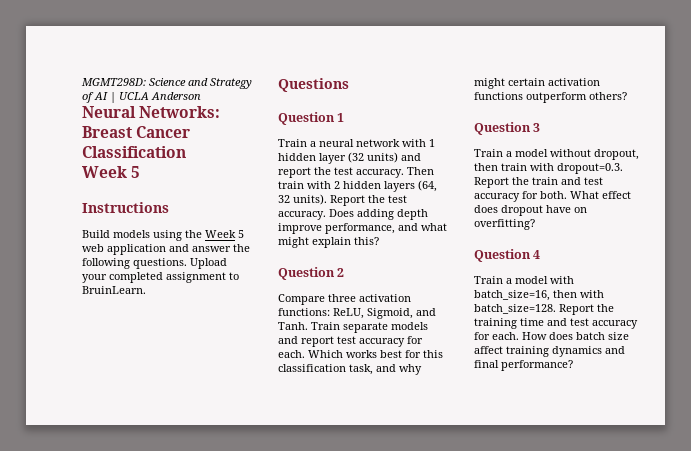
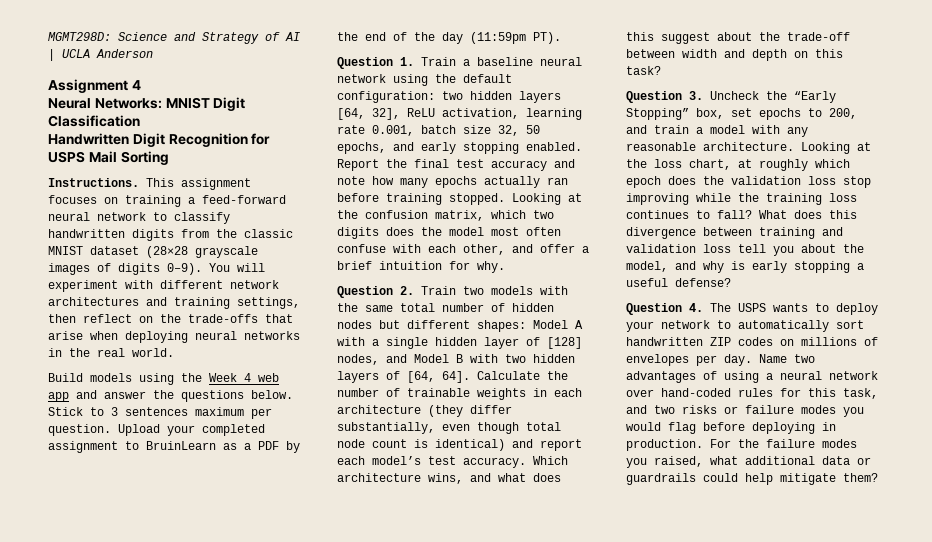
(201, 96) none -> [48,79,141,93] // Assignment 4
[82,126,191,138] Breast Cancer -> [165,97,246,111] MNIST Digit
[82,166,141,178] [82,202,169,213] Week 5 // Instructions -> [48,133,271,147] [48,151,169,165] [48,178,251,190] [48,195,286,207] [48,212,230,224] [48,229,293,241] [48,246,258,258] [48,263,265,275] [48,280,279,292] [48,297,300,309] [48,314,293,323] [48,331,300,343] [48,348,174,357] Handwritten Digit Recognition for USPS Mail Sorting // Instructions. This assignment focuses on training a feed-forward neural network to classify handwritten digits from the classic MNIST dataset (28×28 grayscale images of digits 0–9). You will experiment with different network architectures and training settings, then reflect on the trade-offs that arise when deploying neural networks in the real world.
[238,230,244,238] [82,244,250,255] [82,258,187,269] 5 web application and answer the following questions. -> [244,373,279,382] [48,390,293,402] [48,407,272,419] [48,424,111,436] 4 web app and answer the questions below. Stick to 3 sentences maximum per question.
[82,286,146,294] [278,78,349,92] [278,112,345,125] [278,139,435,147] [278,152,421,164] [278,167,434,178] [278,180,437,192] [278,194,407,206] [278,209,428,220] [278,223,447,234] [278,237,379,248] [278,267,345,280] [278,294,411,305] [278,308,436,319] [278,322,428,333] [278,336,423,347] [278,350,402,358] BruinLearn. // Questions // Question 1 // Train a neural network with 1 hidden layer (32 units) and report the test accuracy. Then train with 2 hidden layers (64, 32 units). Report the test accuracy. Does adding depth improve performance, and what might explain this? // Question 2 // Compare three activation functions: ReLU, Sigmoid, and Tanh. Train separate models and report test accuracy for each. Which works best -> [146,441,300,453] [337,32,561,44] [337,57,582,69] [337,74,512,86] [337,91,561,103] [337,108,582,120] [337,125,540,136] [337,142,582,154] [337,159,575,171] [337,176,568,188] [337,193,582,205] [337,210,554,221] [337,227,561,239] [337,244,589,255] [337,261,505,273] [337,286,568,298] [337,303,554,312] [337,320,583,332] [337,337,582,349] [337,354,575,365] [337,371,568,383] [337,388,582,400] [337,405,512,417] [337,422,561,434] [337,439,582,451] [337,456,568,468] [337,473,561,484] [626,32,850,44] [626,49,843,61] [626,66,661,75] [626,91,836,103] [626,108,857,120] [626,125,808,137] [626,142,871,154] [626,159,850,171] [626,176,871,188] [626,193,857,205] [626,210,857,219] [626,227,843,239] [626,244,864,256] [626,261,864,273] [626,278,731,287] [626,303,878,315] [626,320,864,332] [626,337,878,346] [626,354,815,366] [626,371,878,383] [626,388,773,397] BruinLearn as a PDF by the end of the day (11:59pm PT). // Question 1. Train a baseline neural network using the default configuration: two hidden layers [64, 32], ReLU activation, learning rate 0.001, batch size 32, 50 epochs, and early stopping enabled. Report the final test accuracy and note how many epochs actually ran before training stopped. Looking at the confusion matrix, which two digits does the model most often confuse with each other, and offer a brief intuition for why. // Question 2. Train two models with the same total number of hidden nodes but different shapes: Model A with a single hidden layer of [128] nodes, and Model B with two hidden layers of [64, 64]. Calculate the number of trainable weights in each architecture (they differ substantially, even though total node count is identical) and report each model’s test accuracy. Which architecture wins, and what does this suggest about the trade-off between width and depth on this task? // Question 3. Uncheck the “Early Stopping” box, set epochs to 200, and train a model with any reasonable architecture. Looking at the loss chart, at roughly which epoch does the validation loss stop improving while the training loss continues to fall? What does this divergence between training and validation loss tell you about the model, and why is early stopping a useful defense? // Question 4. The USPS wants to deploy your network to automatically sort handwritten ZIP codes on millions of envelopes per day. Name two advantages of using a neural network over hand-coded rules
[278,364,346,372] classification -> (836, 392) none
[399,364,422,375] [474,78,600,89] [474,92,627,103] [474,122,541,135] [474,149,639,160] [474,163,623,174] [474,177,603,188] [474,191,631,202] [474,205,587,216] [474,219,535,230] [474,249,541,262] [474,276,574,284] [474,290,604,301] [474,304,614,315] [474,318,638,329] [474,332,629,340] [474,346,625,357] [474,360,573,371] why might certain activation functions outperform others? // Question 3 // Train a model without dropout, then train with dropout=0.3. Report the train and test accuracy for both. What effect does dropout have on overfitting? // Question 4 // Train a model with batch_size=16, then with batch_size=128. Report the training time and test accuracy for each. How does batch size affect training dynamics and final performance? -> [654,405,864,417] [626,422,836,434] [626,439,857,451] [626,456,871,468] [626,473,878,485] two risks or failure modes you would flag before deploying in production. For the failure modes you raised, what additional data or guardrails could help mitigate them?

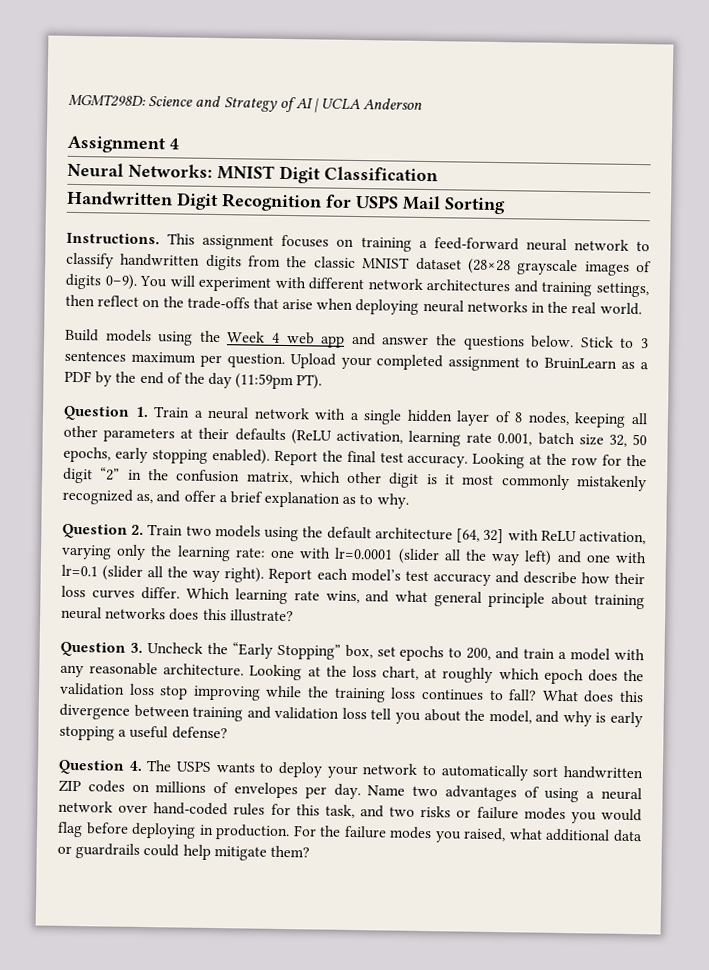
[477,57,582,66] [337,74,512,86] [337,91,561,103] [337,108,435,120] baseline neural network using the default configuration: two hidden layers [64, 32], ReLU -> [207,406,649,428] [63,425,332,445] neural network with a single hidden layer of 8 nodes, keeping all other parameters at their defaults (ReLU
[393,142,582,154] and early stopping enabled. -> [114,447,270,465] early stopping enabled).
[491,159,575,171] [337,176,568,188] [337,193,582,205] [337,210,554,221] [337,227,561,239] [337,244,505,255] accuracy and note how many epochs actually ran before training stopped. Looking at the confusion matrix, which two digits does the model most often confuse with each other, -> [407,452,648,469] [63,467,648,492] [62,488,154,505] accuracy. Looking at the row for the digit “2” in the confusion matrix, which other digit is it most commonly mistakenly recognized as,
[379,261,470,270] intuition for -> [264,491,374,508] explanation as to
[540,286,568,295] [337,303,554,312] [337,320,583,332] [337,337,582,349] [337,354,575,365] [337,371,568,383] [337,388,582,400] [337,405,512,417] [337,422,561,434] [337,439,582,451] [337,456,568,468] [337,473,561,484] [626,32,850,44] [626,49,843,61] [626,66,661,75] with the same total number of hidden nodes but different shapes: Model A with a single hidden layer of [128] nodes, and Model B with two hidden layers of [64, 64]. Calculate the number of trainable weights in each architecture (they differ substantially, even though total node count is identical) and report each model’s test accuracy. Which architecture wins, and what does this suggest about the trade-off between width and depth on this task? -> [264,526,646,545] [61,544,647,566] [61,564,645,586] [61,585,645,610] [61,606,294,623] using the default architecture [64, 32] with ReLU activation, varying only the learning rate: one with lr=0.0001 (slider all the way left) and one with lr=0.1 (slider all the way right). Report each model’s test accuracy and describe how their loss curves differ. Which learning rate wins, and what general principle about training neural networks does this illustrate?

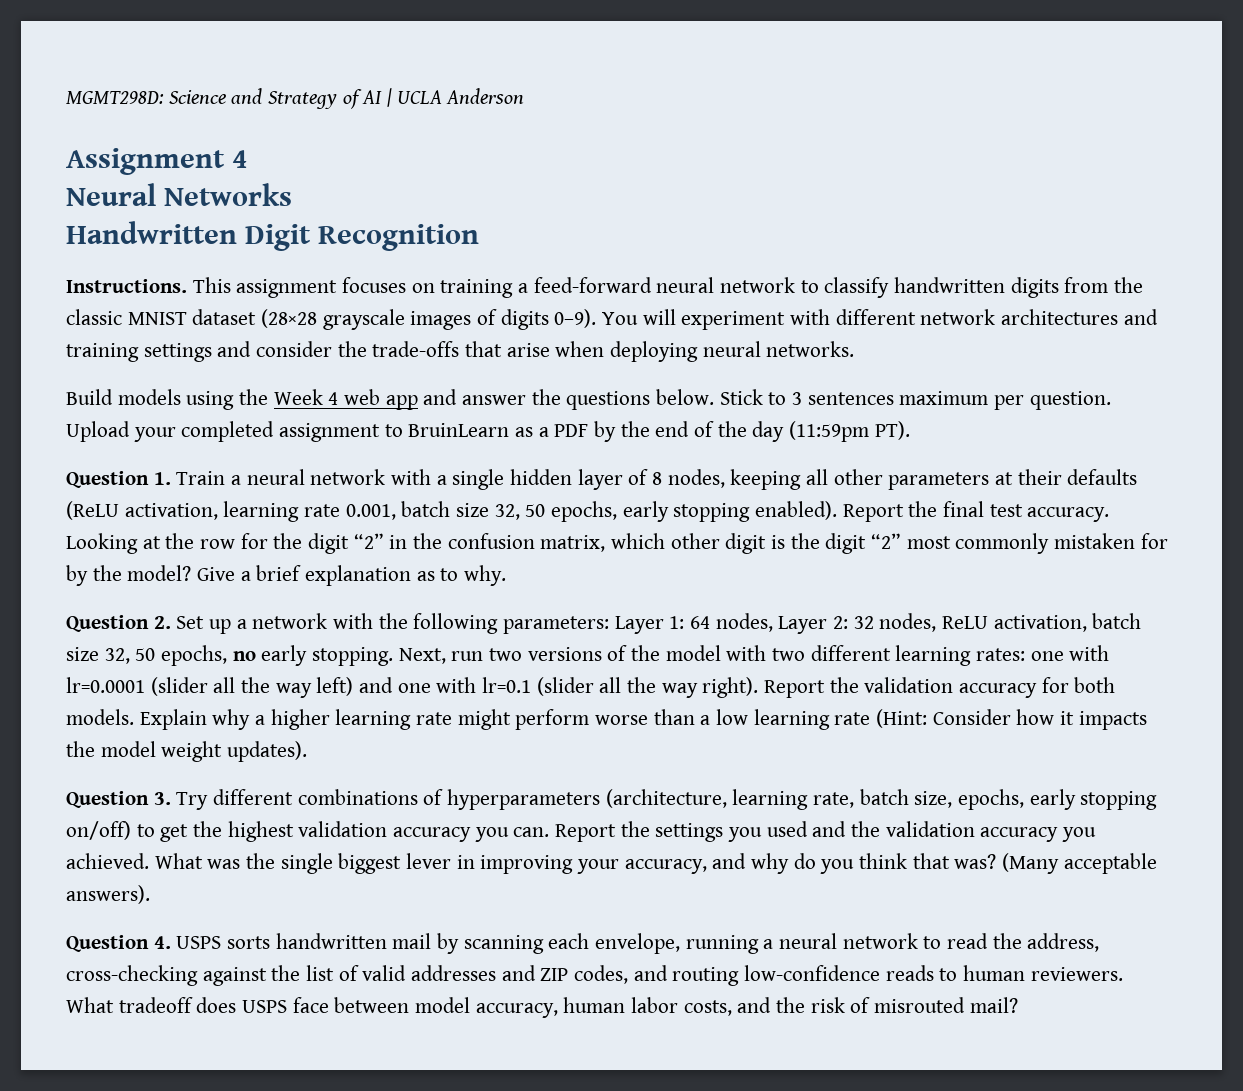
[128,163,438,184] Networks: MNIST Digit Classification -> [164,183,292,206] Networks
[325,194,506,215] for USPS Mail Sorting -> (479, 237) none
[596,282,649,298] [65,294,161,308] settings, then reflect on -> [143,341,333,362] settings and consider
[466,300,642,316] networks in the real world. -> [766,341,855,357] networks.
[445,474,648,492] [62,488,216,505] it most commonly mistakenly recognized as, and offer -> [790,533,1168,554] [66,565,236,586] the digit “2” most commonly mistaken for by the model? Give
[147,524,646,545] [61,544,266,562] Train two models using the default architecture [64, 32] with ReLU activation, varying only the learning rate: -> [176,613,1142,634] [66,645,1026,666] Set up a network with the following parameters: Layer 1: 64 nodes, Layer 2: 32 nodes, ReLU activation, batch size 32, 50 epochs, no early stopping. Next, run two versions of the model with two different learning rates:
[316,568,645,586] [61,585,645,610] [61,606,294,623] [60,641,645,662] [60,662,644,685] [59,682,645,703] [59,703,643,728] [59,725,228,741] [58,759,644,781] [58,779,642,803] [58,800,643,824] [57,821,644,843] [57,843,310,861] each model’s test accuracy and describe how their loss curves differ. Which learning rate wins, and what general principle about training neural networks does this illustrate? // Question 3. Uncheck the “Early Stopping” box, set epochs to 200, and train a model with any reasonable architecture. Looking at the loss chart, at roughly which epoch does the validation loss stop improving while the training loss continues to fall? What does this divergence between training and validation loss tell you about the model, and why is early stopping a useful defense? // Question 4. The USPS wants to deploy your network to automatically sort handwritten ZIP codes on millions of envelopes per day. Name two advantages of using a neural network over hand-coded rules for this task, and two risks or failure modes you would flag before deploying in production. For the failure modes you raised, what additional data or guardrails could help mitigate them? -> [829,677,1116,698] [66,709,1147,730] [66,741,308,762] [66,789,1158,810] [66,821,1097,842] [66,853,1157,874] [66,885,150,904] [66,933,1100,954] [66,965,1123,986] [66,997,1018,1018] the validation accuracy for both models. Explain why a higher learning rate might perform worse than a low learning rate (Hint: Consider how it impacts the model weight updates). // Question 3. Try different combinations of hyperparameters (architecture, learning rate, batch size, epochs, early stopping on/off) to get the highest validation accuracy you can. Report the settings you used and the validation accuracy you achieved. What was the single biggest lever in improving your accuracy, and why do you think that was? (Many acceptable answers). // Question 4. USPS sorts handwritten mail by scanning each envelope, running a neural network to read the address, cross-checking against the list of valid addresses and ZIP codes, and routing low-confidence reads to human reviewers. What tradeoff does USPS face between model accuracy, human labor costs, and the risk of misrouted mail?

